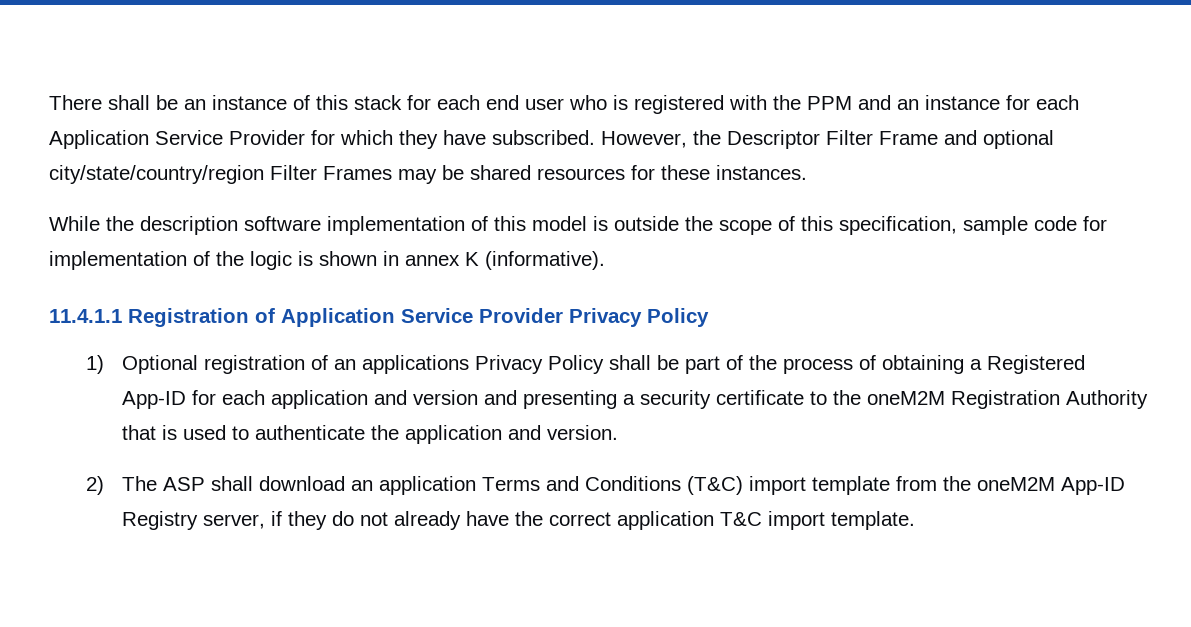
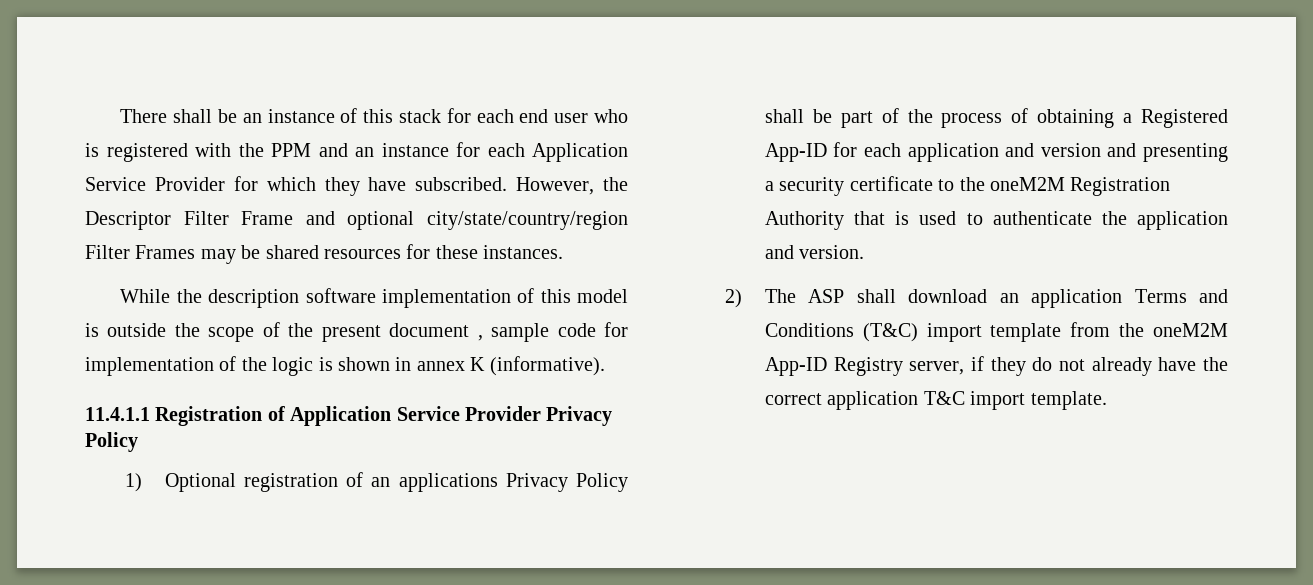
[801,216,957,235] this specification, -> [288,323,483,342] the present document ,

